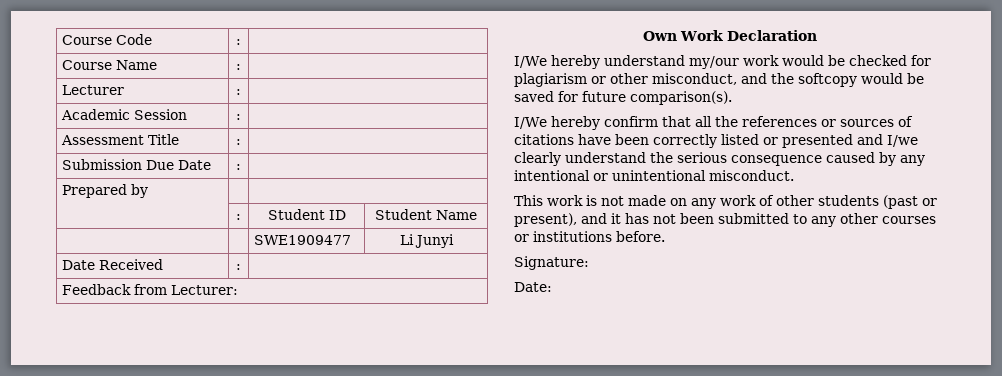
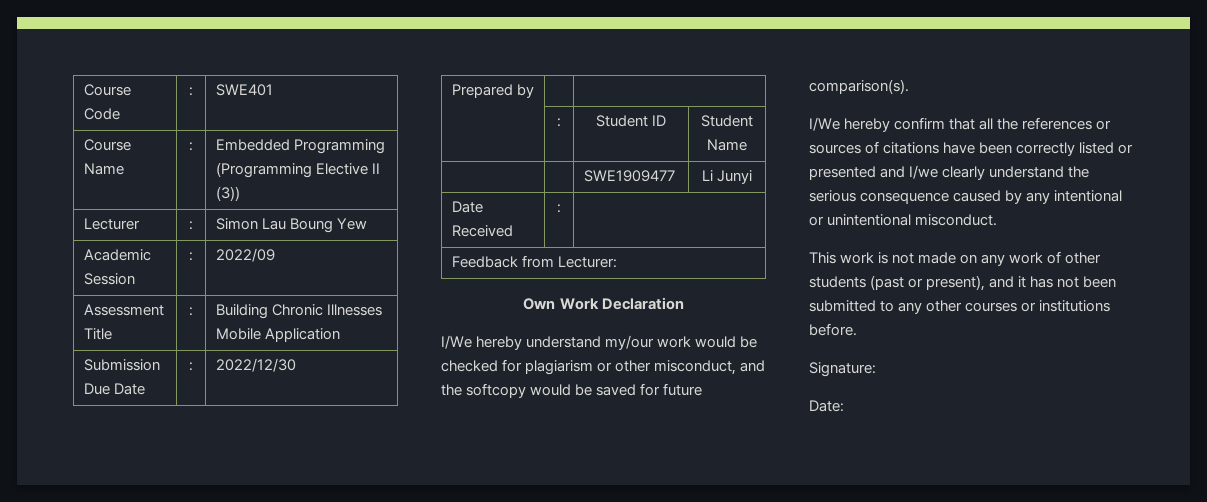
(241, 42) none -> [215,84,273,96] SWE401
[62,85,125,95] [236,89,241,95] // Lecturer | : | -> [215,139,385,154] [215,162,380,178] [215,186,240,201] [83,218,140,230] [189,221,193,230] [215,218,367,233] Embedded Programming (Programming Elective II (3)) // Lecturer | : | Simon Lau Boung Yew
(241, 117) none -> [215,248,275,262] 2022/09
(241, 142) none -> [215,304,382,319] [215,328,340,342] Building Chronic Illnesses Mobile Application
(241, 167) none -> [215,358,296,372] 2022/12/30

